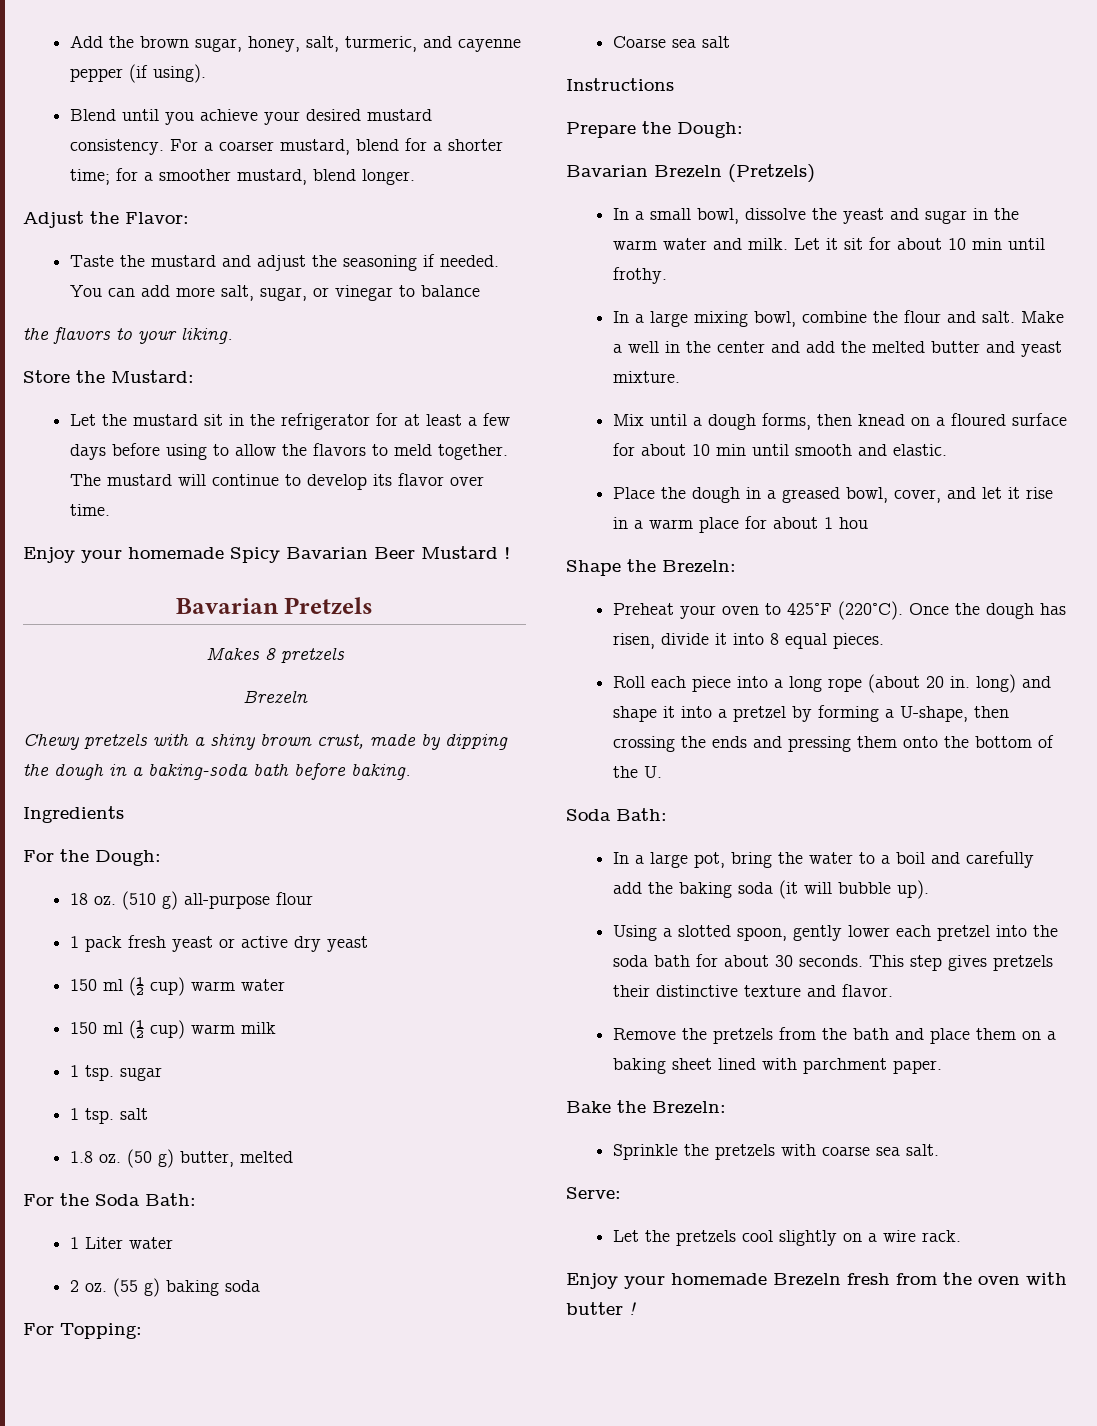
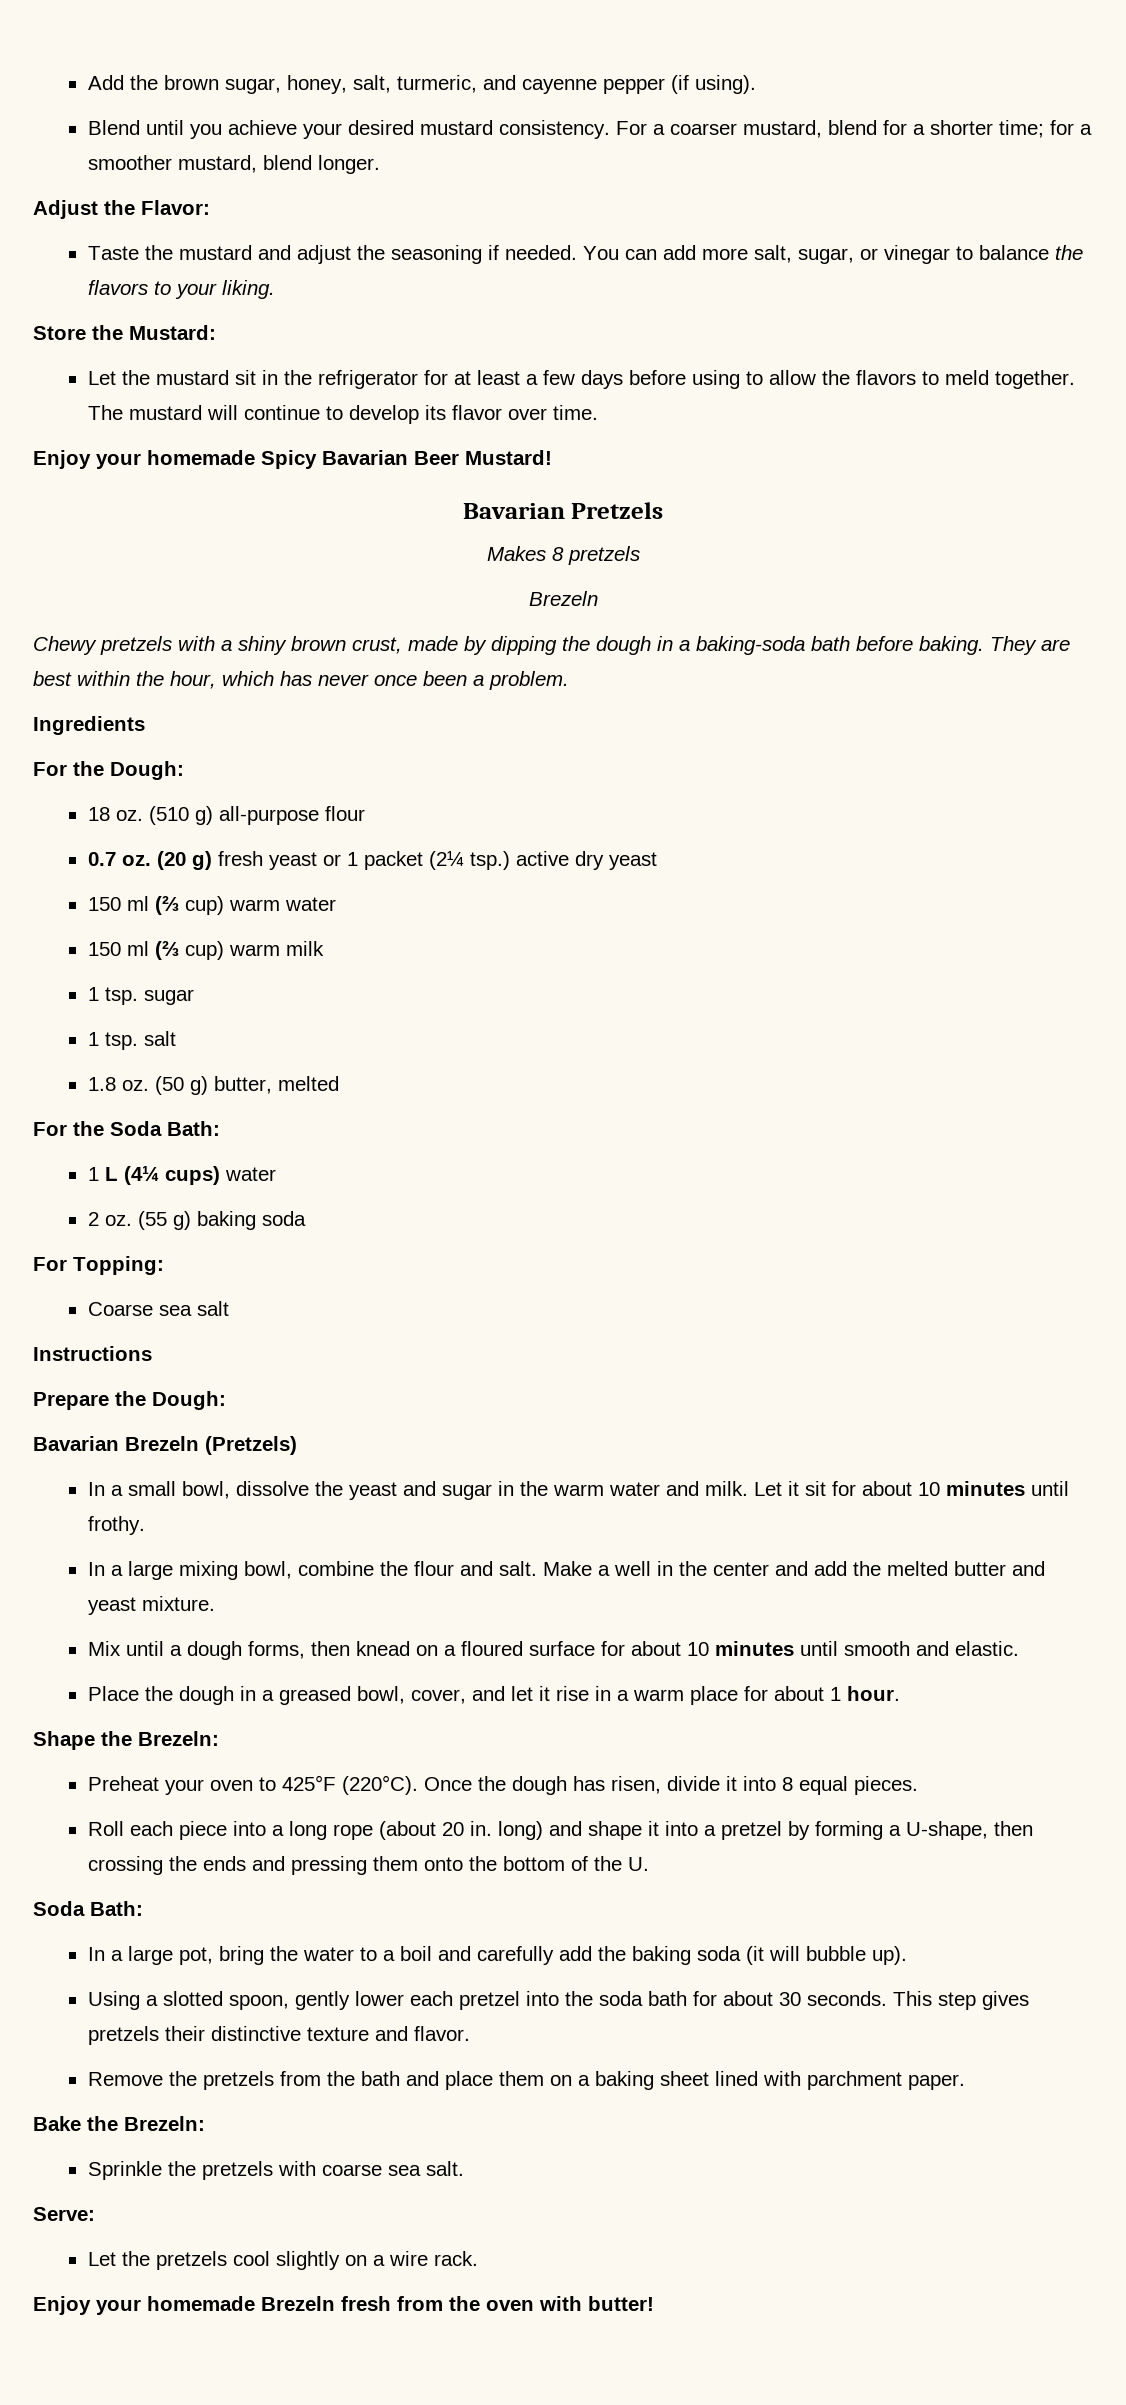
(481, 291) // -> (1049, 252) none
[421,546,511,559] Mustard ! -> [465,450,552,465] Mustard!
(411, 771) none -> [990,636,1070,655] [33,671,569,690] They are best within the hour, which has never once been a problem.
[70,935,236,952] 1 pack fresh yeast or -> [87,851,510,870] 0.7 oz. (20 g) fresh yeast or 1 packet (2¼ tsp.)
[129,977,145,996] (½ -> [154,896,179,915] (⅔
[129,1020,145,1039] (½ -> [154,941,179,960] (⅔
[85,1237,124,1249] Liter -> [104,1166,220,1185] L (4¼ cups)
[972,238,1003,250] min -> [945,1481,1025,1496] minutes
[716,444,747,456] min -> [714,1641,794,1656] minutes
[839,517,869,529] hou -> [846,1686,900,1701] hour.
[566,1302,636,1315] butter ! -> [588,2296,654,2311] butter!

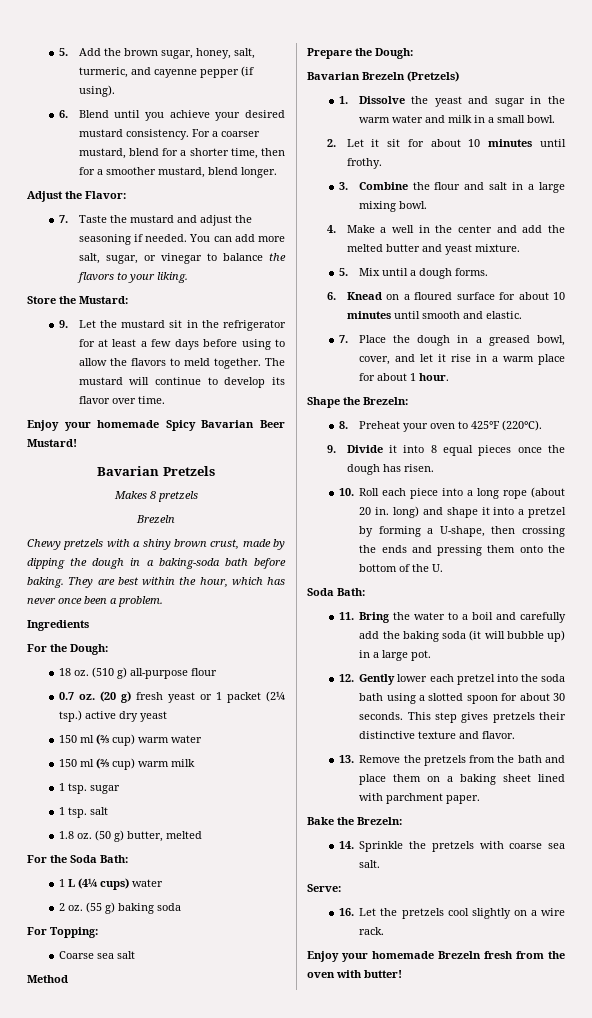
(87, 82) none -> [58,48,68,56] 5.
(756, 84) none -> [58,110,68,118] 6.
[998,120,1044,138] time; -> [230,148,286,159] time, then
(210, 207) none -> [58,215,68,223] 7.
(216, 332) none -> [58,320,68,328] 9.
[33,1346,152,1361] Instructions -> [27,975,68,983] Method
[87,1481,309,1499] In a small bowl, dissolve -> [338,96,405,104] 1. Dissolve
[704,1481,748,1496] milk. -> [447,115,555,123] [326,139,336,147] milk in a small bowl. // 2.
[87,1561,537,1580] In a large mixing bowl, combine the flour and salt. -> [338,182,565,193] [358,201,427,212] [326,225,336,233] 3. Combine the flour and salt in a large mixing bowl. // 4.
(215, 1603) none -> [338,268,348,276] 5.
[247,1641,410,1659] forms, then knead -> [454,268,488,276] [326,292,382,300] forms. // 6. Knead
(1019, 1648) none -> [338,335,348,343] 7.
(219, 1738) none -> [338,421,348,429] 8.
[423,1776,918,1795] Once the dough has risen, divide it into 8 equal pieces. // -> [326,445,565,456] [346,464,434,475] [338,488,354,496] // 9. Divide it into 8 equal pieces once the dough has risen. // 10.
[87,1946,264,1965] In a large pot, bring -> [338,612,391,623] 11. Bring
[871,1946,907,1965] [87,1991,350,2010] up). // Using a slotted spoon, gently -> [547,630,565,642] [359,650,432,661] [338,674,396,685] up) in a large pot. // 12. Gently
(687, 1998) none -> [386,693,498,704] using a slotted spoon
(470, 2033) none -> [338,755,354,763] 13.
(205, 2123) none -> [338,841,354,849] 14.
(95, 2214) none -> [338,908,354,916] 16.

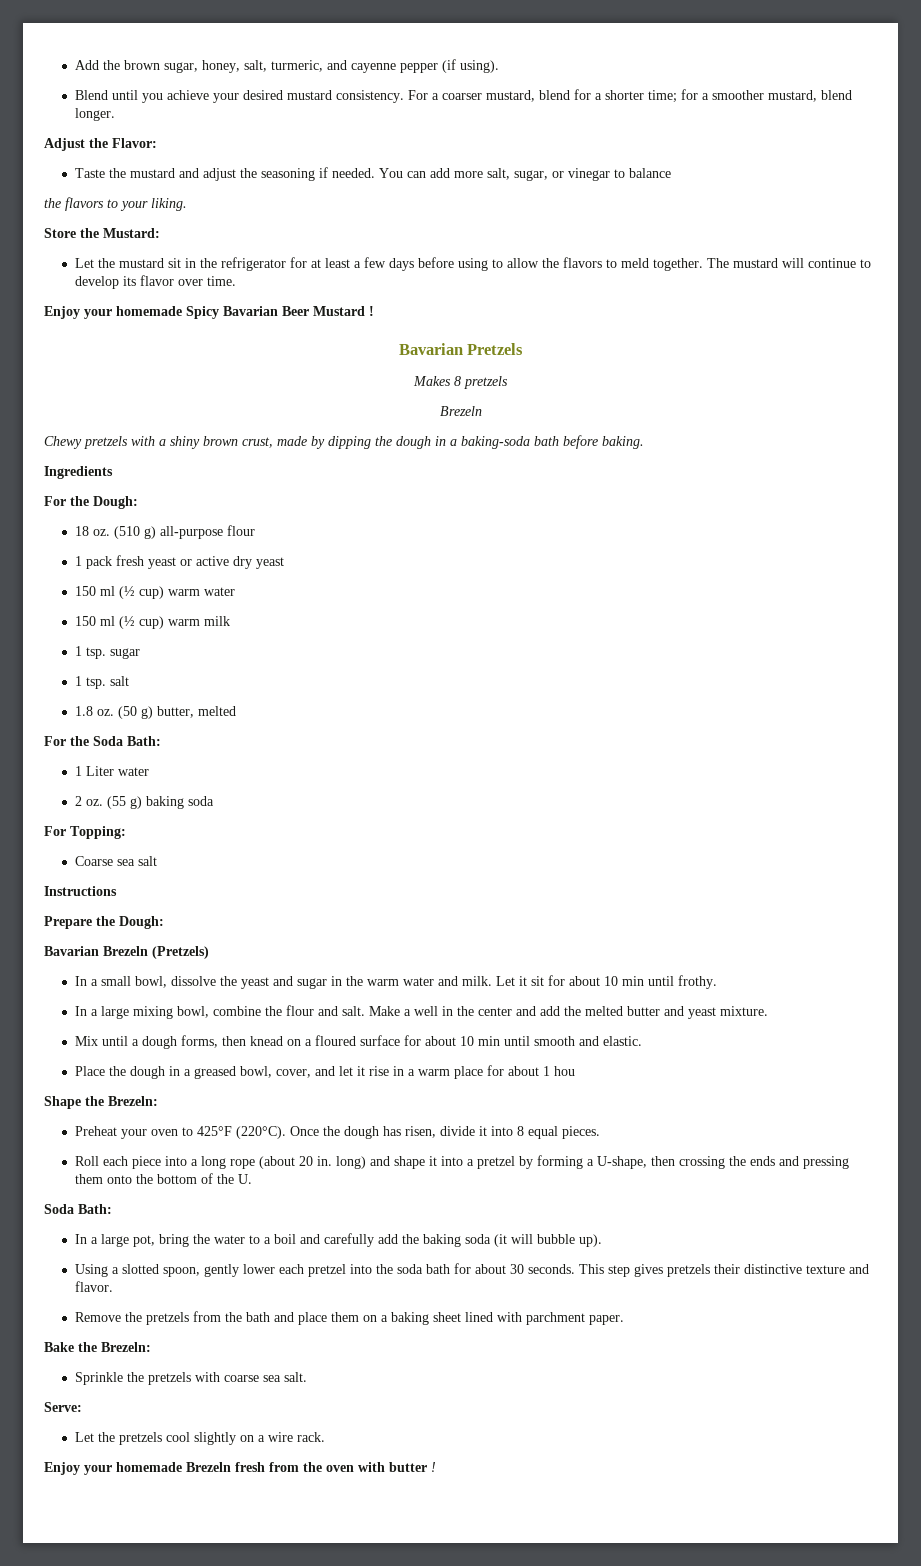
[58,48,68,56] 5. -> (74, 65) none
[58,110,68,118] 6. -> (499, 66) none
[230,148,286,159] time, then -> [647,90,677,103] time;
[58,215,68,223] 7. -> (157, 143) none
(263, 257) none -> (671, 173) //
[58,320,68,328] 9. -> (160, 233) none
[27,439,77,447] Mustard! -> [313,306,374,316] Mustard !
[68,577,285,588] [27,596,163,607] They are best within the hour, which has never once been a problem. -> (644, 442) none
[58,691,285,703] [58,710,82,722] 0.7 oz. (20 g) fresh yeast or 1 packet (2¼ tsp.) -> [74,555,192,569] 1 pack fresh yeast or
[95,734,110,745] (⅔ -> [118,586,135,599] (½
[95,758,110,769] (⅔ -> [118,616,135,629] (½
[67,878,129,890] L (4¼ cups) -> [85,766,114,776] Liter
[27,975,68,983] Method -> [44,886,117,896] Instructions
[338,96,405,104] 1. Dissolve -> [74,976,216,988] In a small bowl, dissolve
[447,115,555,123] [326,139,336,147] milk in a small bowl. // 2. -> [461,976,492,986] milk.
[488,139,533,147] minutes -> [621,976,644,986] min
[338,182,565,193] [358,201,427,212] [326,225,336,233] 3. Combine the flour and salt in a large mixing bowl. // 4. -> [74,1005,365,1019] In a large mixing bowl, combine the flour and salt.
[338,268,348,276] 5. -> (768, 1011) none
[454,268,488,276] [326,292,382,300] forms. // 6. Knead -> [180,1035,283,1048] forms, then knead
[346,311,391,319] minutes -> [477,1036,500,1046] min
[338,335,348,343] 7. -> (642, 1041) none
[418,373,449,381] hour. -> [553,1066,575,1076] hou
[338,421,348,429] 8. -> (158, 1101) none
[326,445,565,456] [346,464,434,475] [338,488,354,496] // 9. Divide it into 8 equal pieces once the dough has risen. // 10. -> [289,1126,600,1139] Once the dough has risen, divide it into 8 equal pieces. //
[338,612,391,623] 11. Bring -> [74,1234,189,1247] In a large pot, bring
[547,630,565,642] [359,650,432,661] [338,674,396,685] up) in a large pot. // 12. Gently -> [578,1234,602,1247] [74,1264,239,1277] up). // Using a slotted spoon, gently
[386,693,498,704] using a slotted spoon -> (450, 1269) none
[338,755,354,763] 13. -> (113, 1286) none
[338,841,354,849] 14. -> (151, 1347) none
[338,908,354,916] 16. -> (82, 1407) none
[364,970,402,978] butter! -> [389,1462,436,1472] butter !

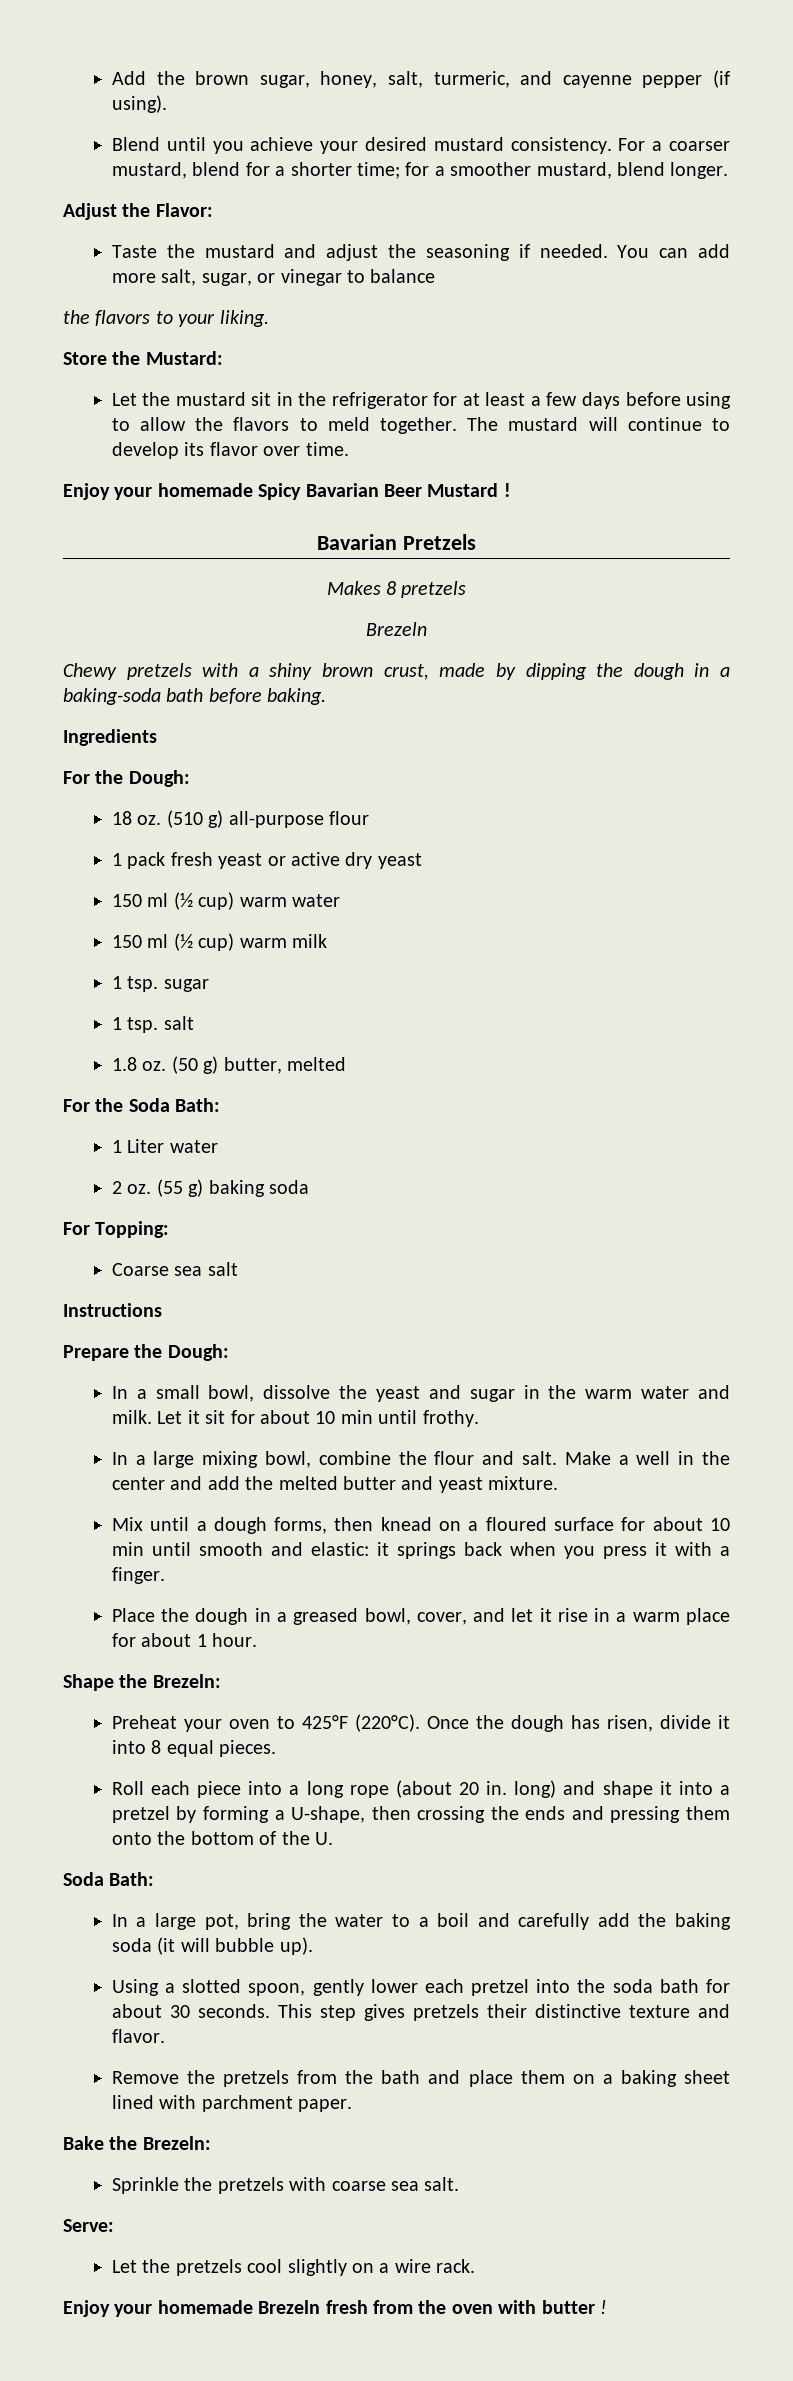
[44,946,209,959] // Bavarian Brezeln (Pretzels) -> (229, 1352) none
[602,1036,642,1046] elastic. -> [310,1542,731,1559] [111,1567,165,1584] elastic: it springs back when you press it with a finger.
[553,1066,575,1076] hou -> [212,1633,258,1647] hour.

